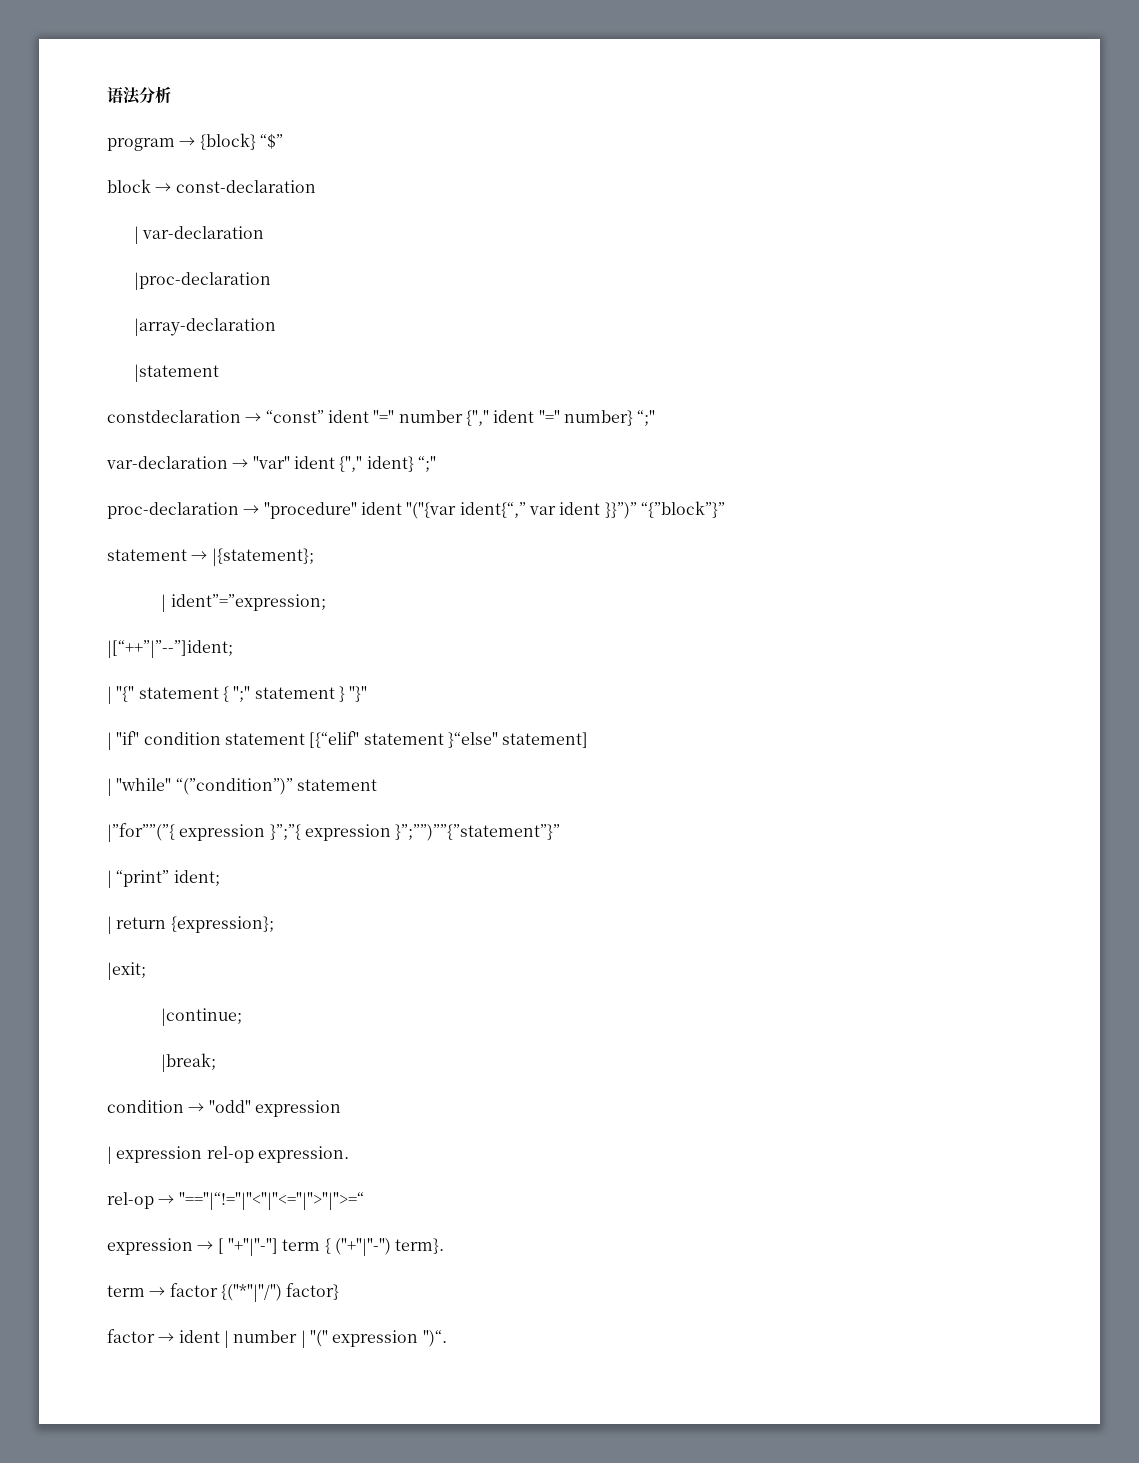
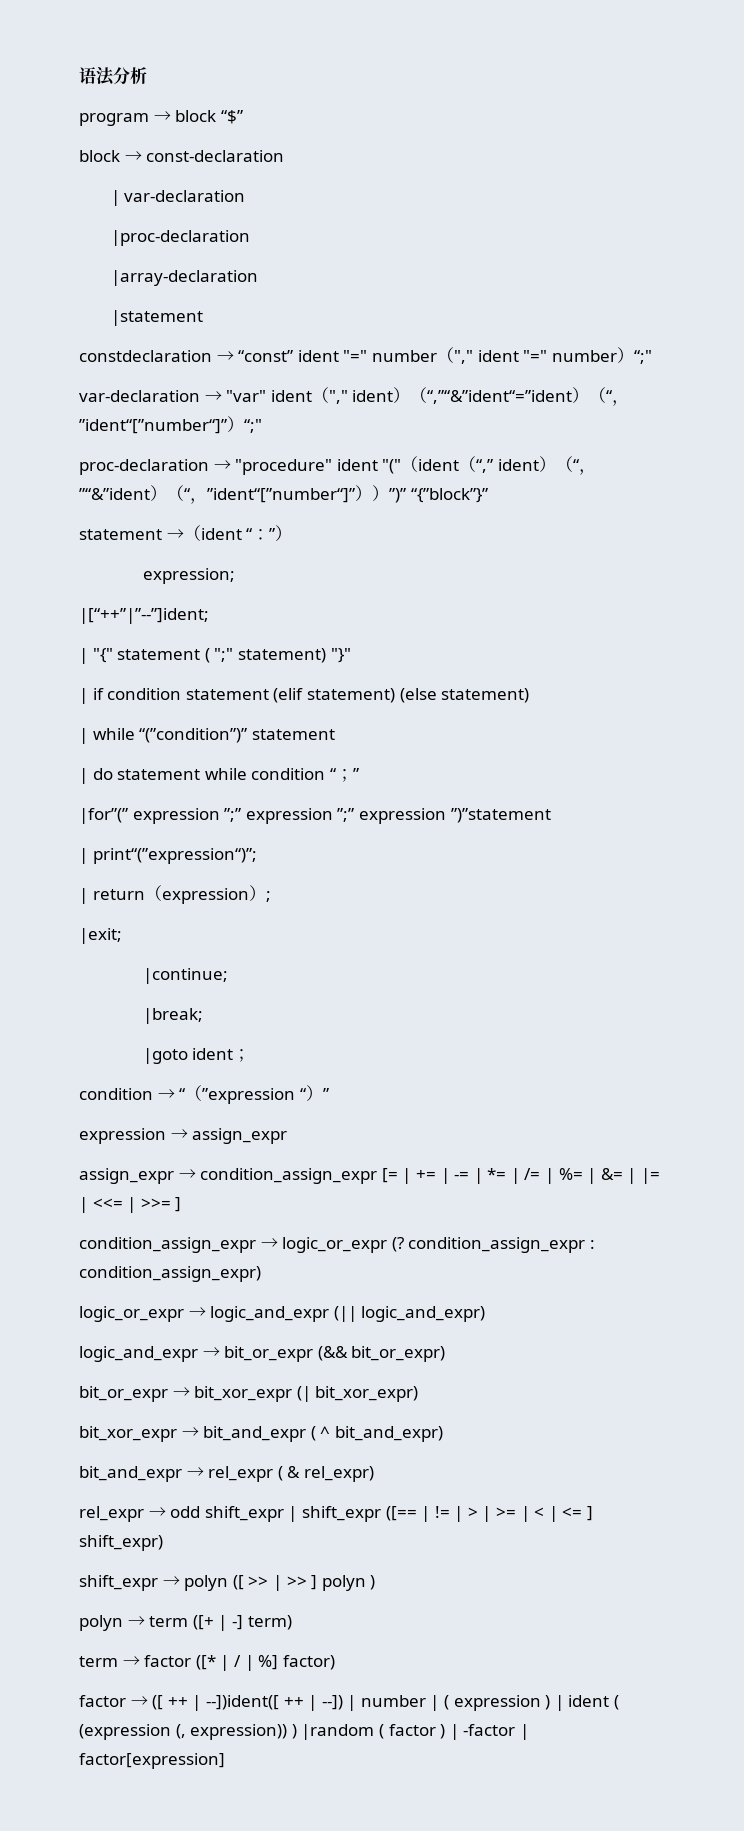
[199,133,256,150] {block} -> [175,110,217,122] block
[465,410,633,426] {"," ident "=" number} -> [436,347,634,364] （"," ident "=" number）
[339,456,414,472] {"," ident} -> [311,387,630,406] [79,416,244,434] （"," ident）（“,”“&”ident“=”ident）（“，”ident“[”number“]”）
[406,501,725,519] [107,548,314,566] [161,594,326,612] "("{var ident{“,” var ident }}”)” “{”block”}” // statement → |{statement}; // | ident”=”expression; -> [382,456,596,475] [79,485,488,504] [79,525,293,541] [142,568,235,584] "("（ident（“,” ident）（“，”“&”ident）（“，”ident“[”number“]”））”)” “{”block”}” // statement →（ident “：”） // expression;
[222,686,345,702] { ";" statement } -> [204,648,326,663] ( ";" statement)
[116,731,140,745] "if" -> [92,688,104,700] if
[309,731,589,748] [107,778,172,796] [{“elif" statement }“else" statement] // | "while" -> [273,688,530,703] [79,728,135,744] (elif statement) (else statement) // | while
[107,823,561,842] [107,870,220,888] |”for””(”{ expression }”;”{ expression }”;””)””{”statement”}” // | “print” ident; -> [79,768,359,784] [79,808,551,824] [79,848,257,864] | do statement while condition “；” // |for”(” expression ”;” expression ”;” expression ”)”statement // | print“(”expression“)”;
[170,916,274,933] {expression}; -> [144,885,271,904] （expression）;
(217, 1062) none -> [142,1048,251,1064] // |goto ident；
[208,1100,341,1117] [107,1146,349,1164] [107,1192,364,1210] [107,1238,445,1256] [107,1283,340,1302] [107,1329,447,1348] "odd" expression // | expression rel-op expression. // rel-op → "=="|“!="|"<"|"<="|">"|">=“ // expression → [ "+"|"-"] term { ("+"|"-") term}. // term → factor {("*"|"/") factor} // factor → ident | number | "(" expression ")“. -> [179,1085,329,1104] [79,1128,288,1144] [79,1168,661,1184] [79,1197,182,1213] [79,1237,595,1253] [79,1266,261,1282] [79,1306,486,1322] [79,1346,446,1362] [79,1386,419,1402] [79,1426,443,1442] [79,1466,374,1482] [79,1506,594,1522] [79,1535,163,1551] [79,1575,376,1591] [79,1615,292,1631] [79,1655,335,1671] [79,1695,620,1711] [79,1724,529,1740] [79,1753,225,1769] “（”expression “）” // expression → assign_expr // assign_expr → condition_assign_expr [= | += | -= | *= | /= | %= | &= | |= | <<= | >>= ] // condition_assign_expr → logic_or_expr (? condition_assign_expr : condition_assign_expr) // logic_or_expr → logic_and_expr (|| logic_and_expr) // logic_and_expr → bit_or_expr (&& bit_or_expr) // bit_or_expr → bit_xor_expr (| bit_xor_expr) // bit_xor_expr → bit_and_expr ( ^ bit_and_expr) // bit_and_expr → rel_expr ( & rel_expr) // rel_expr → odd shift_expr | shift_expr ([== | != | > | >= | < | <= ] shift_expr) // shift_expr → polyn ([ >> | >> ] polyn ) // polyn → term ([+ | -] term) // term → factor ([* | / | %] factor) // factor → ([ ++ | --])ident([ ++ | --]) | number | ( expression ) | ident ( (expression (, expression)) ) |random ( factor ) | -factor | factor[expression]

